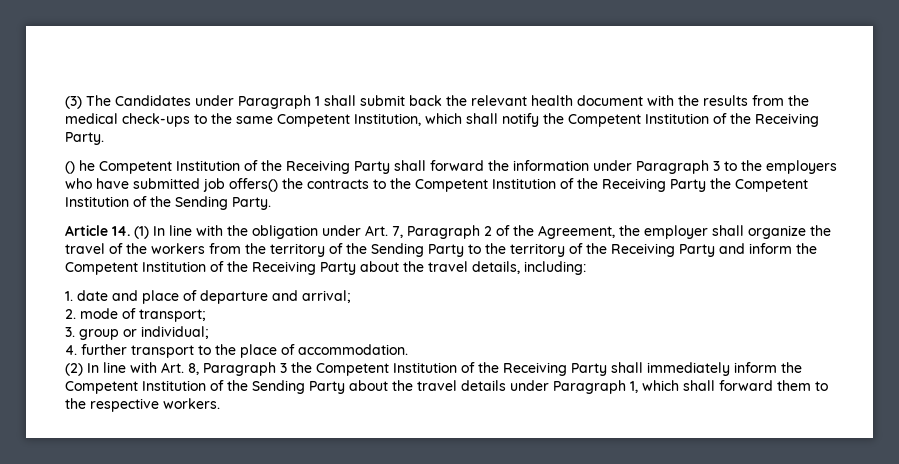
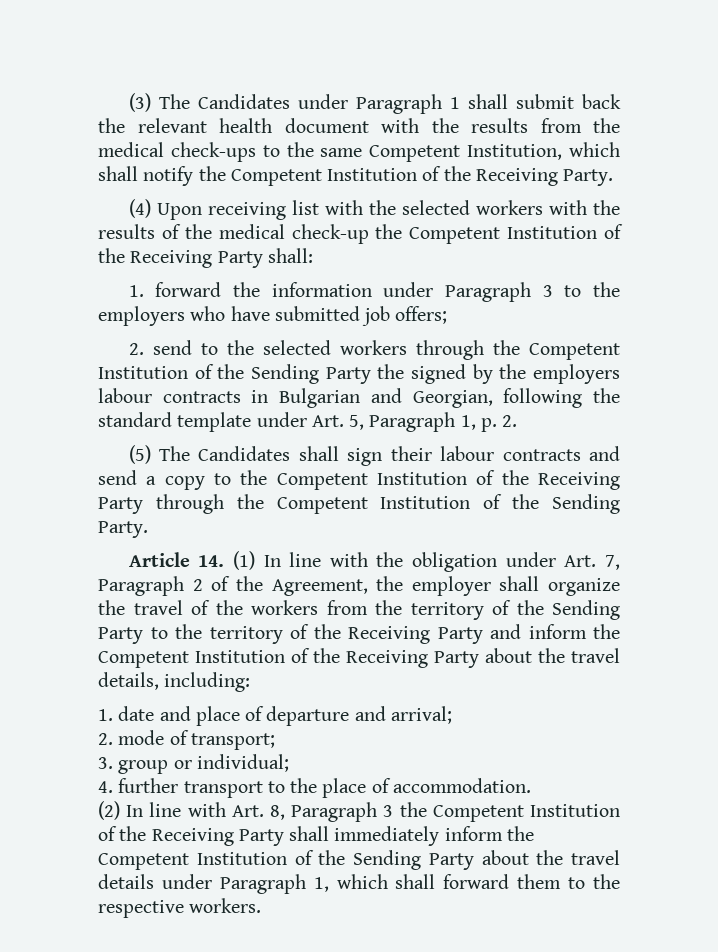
[65,160,426,174] () he Competent Institution of the Receiving Party shall -> [128,199,620,220] [98,224,623,244] [98,248,313,268] [128,285,144,297] (4) Upon receiving list with the selected workers with the results of the medical check-up the Competent Institution of the Receiving Party shall: // 1.
[229,178,369,192] offers() the contracts -> [395,306,448,324] [128,340,620,360] [98,364,620,384] [98,388,620,408] [98,412,518,432] [128,445,621,466] [98,470,205,490] offers; // 2. send to the selected workers through the Competent Institution of the Sending Party the signed by the employers labour contracts in Bulgarian and Georgian, following the standard template under Art. 5, Paragraph 1, p. 2. // (5) The Candidates shall sign their labour contracts and send a copy
(706, 185) none -> [155,494,224,514] through

